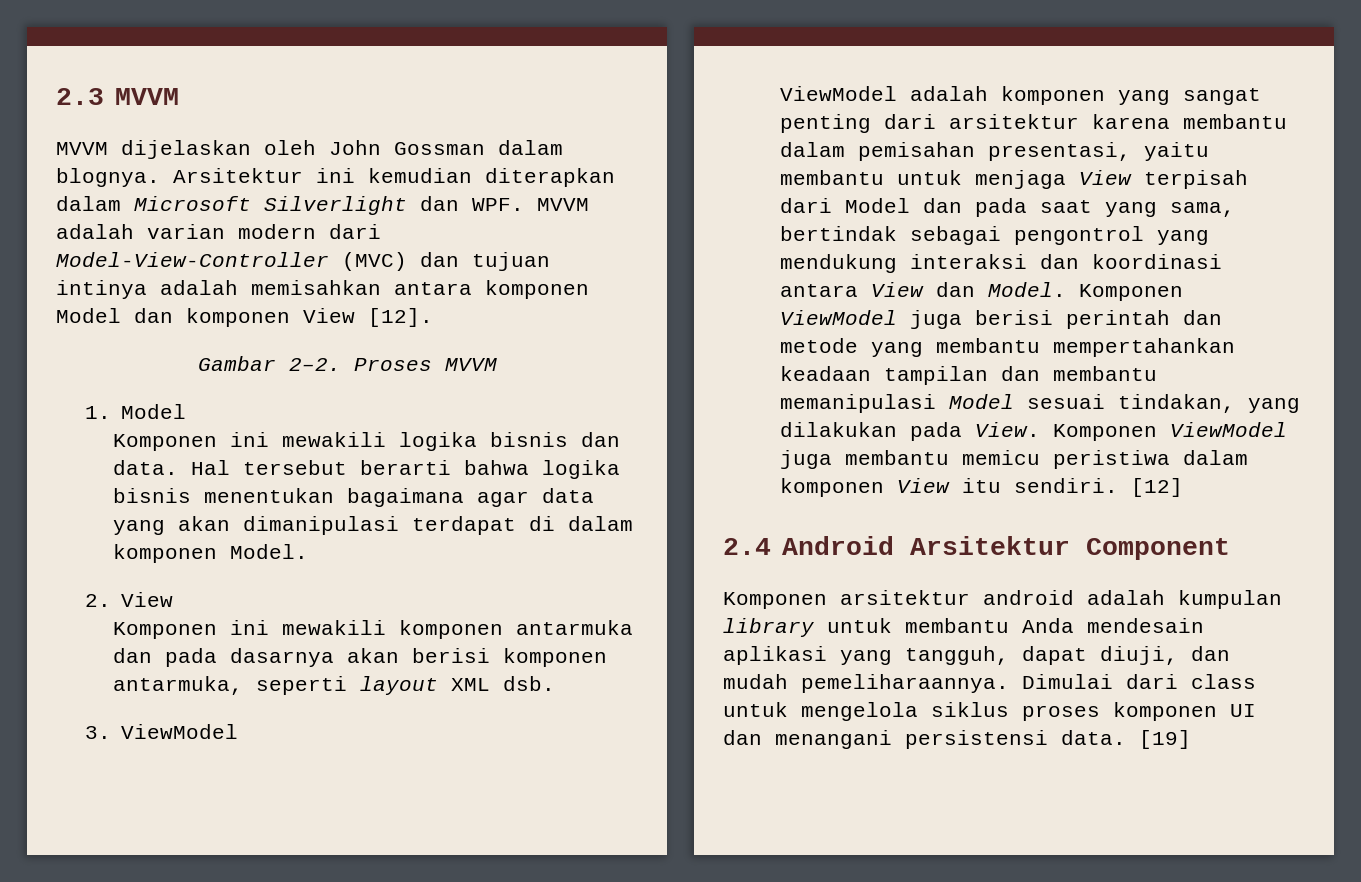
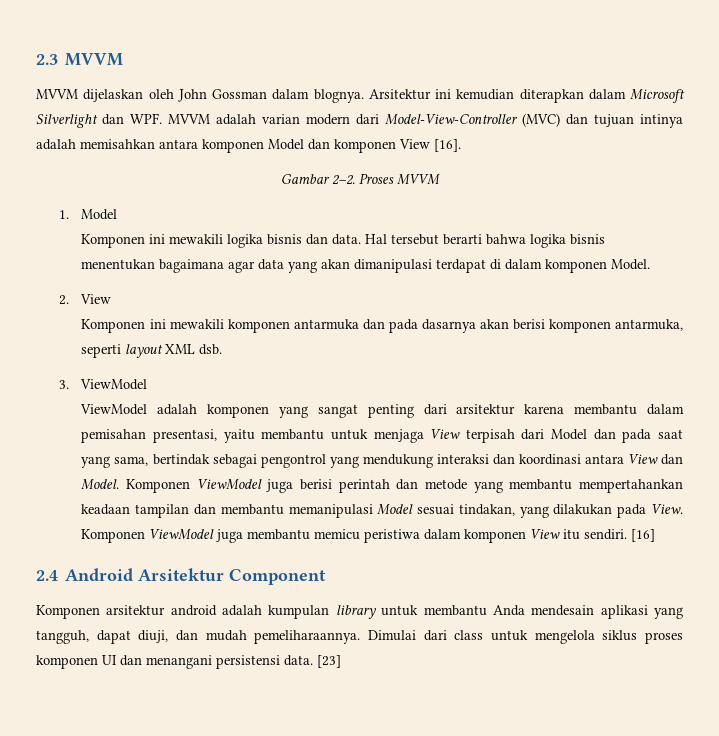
[368,308,433,327] [12]. -> [434,139,461,152] [16].
[1131,478,1184,497] [12] -> [631,529,656,542] [16]
[1139,730,1191,749] [19] -> [317,655,341,668] [23]

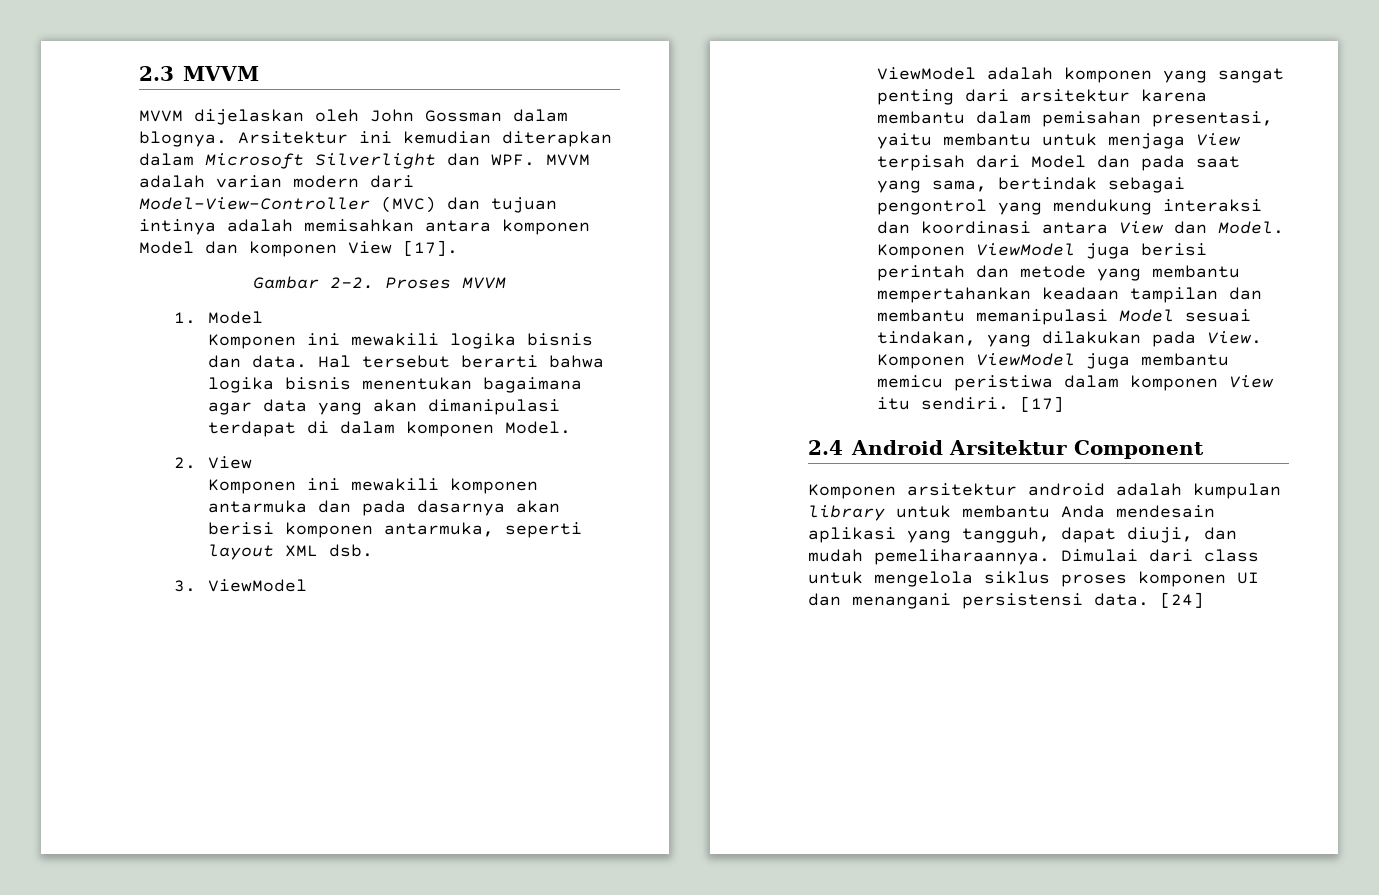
[434,139,461,152] [16]. -> [403,240,458,256] [17].
[631,529,656,542] [16] -> [1020,396,1065,412] [17]
[317,655,341,668] [23] -> [1160,592,1204,608] [24]

